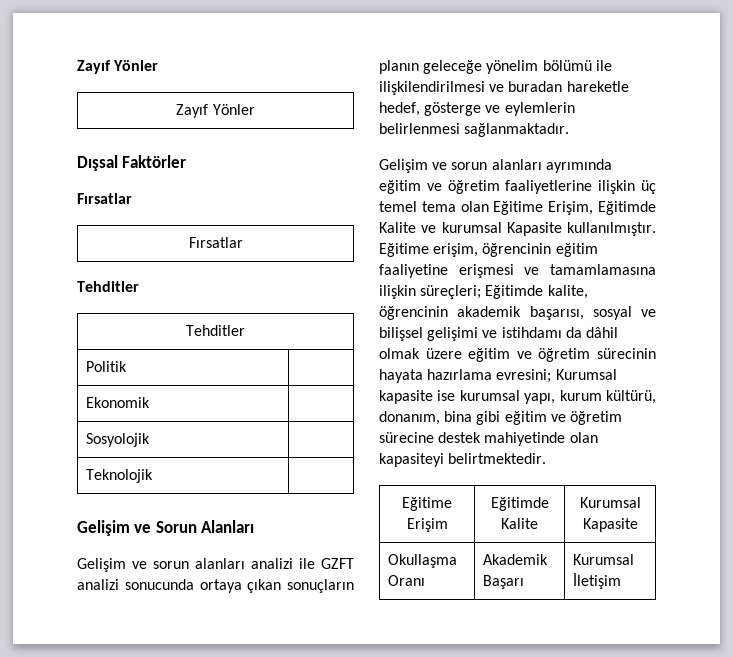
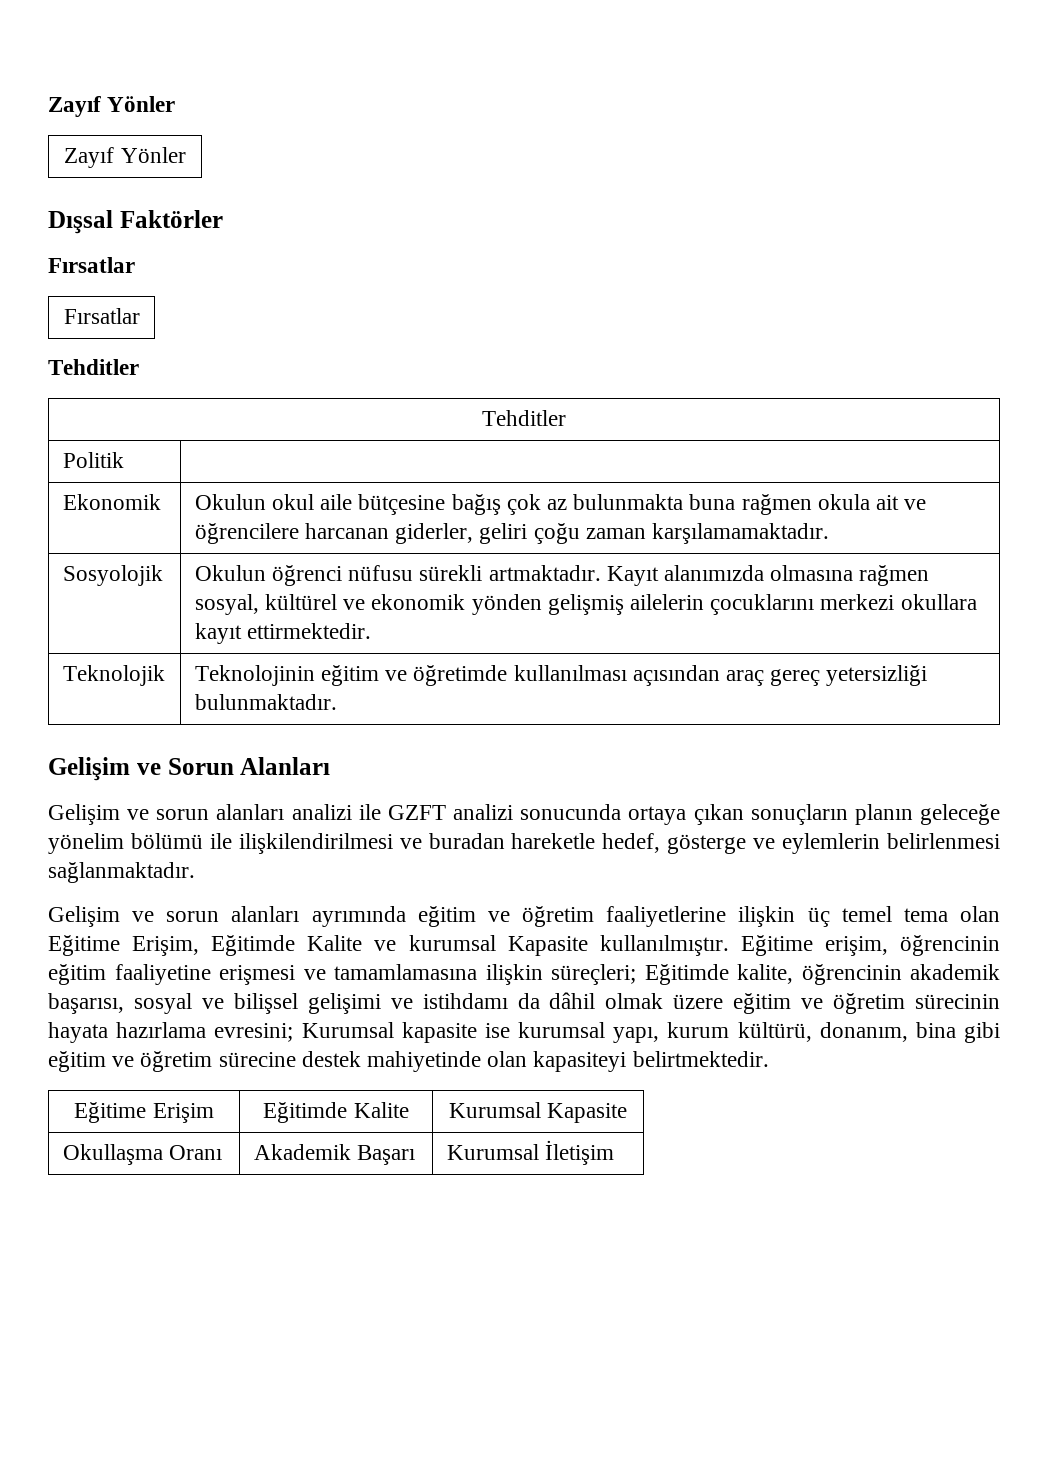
[86,433,151,447] [86,469,154,483] // Sosyolojik | // Teknolojik | -> [194,494,927,515] [194,523,829,544] [62,565,163,586] [194,565,930,586] [194,594,977,615] [194,623,371,644] [62,665,165,686] [194,665,928,686] [194,694,337,710] Okulun okul aile bütçesine bağış çok az bulunmakta buna rağmen okula ait ve öğrencilere harcanan giderler, geliri çoğu zaman karşılamamaktadır. // Sosyolojik | Okulun öğrenci nüfusu sürekli artmaktadır. Kayıt alanımızda olmasına rağmen sosyal, kültürel ve ekonomik yönden gelişmiş ailelerin çocuklarını merkezi okullara kayıt ettirmektedir. // Teknolojik | Teknolojinin eğitim ve öğretimde kullanılması açısından araç gereç yetersizliği bulunmaktadır.

